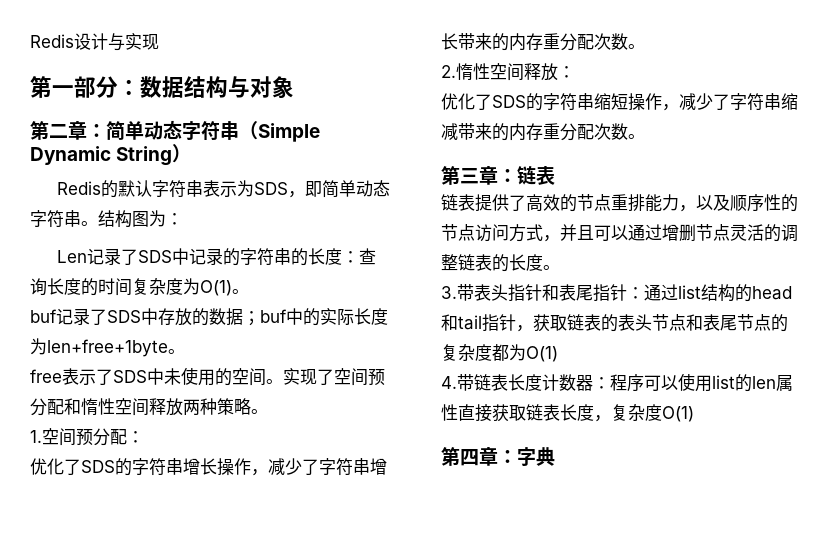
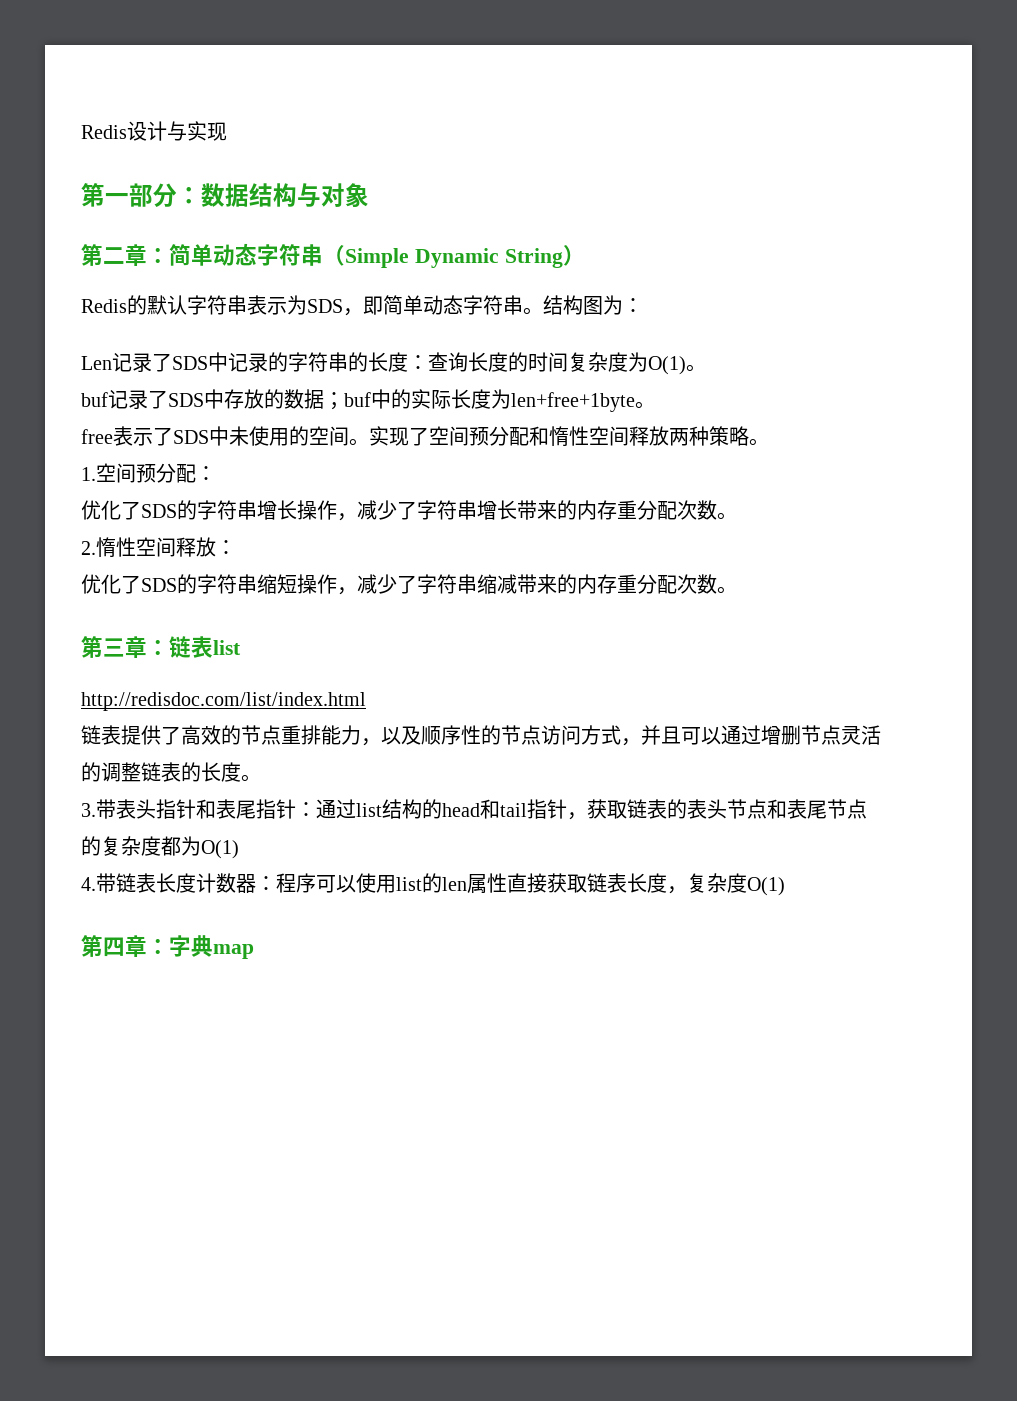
(555, 175) none -> [213,640,241,655] [81,692,366,711] list // http://redisdoc.com/list/index.html
(555, 456) none -> [213,944,254,959] map

